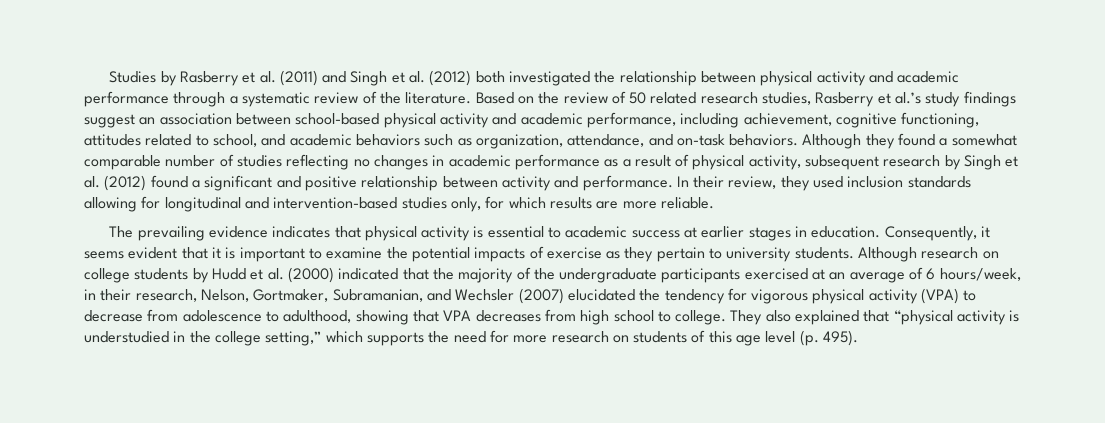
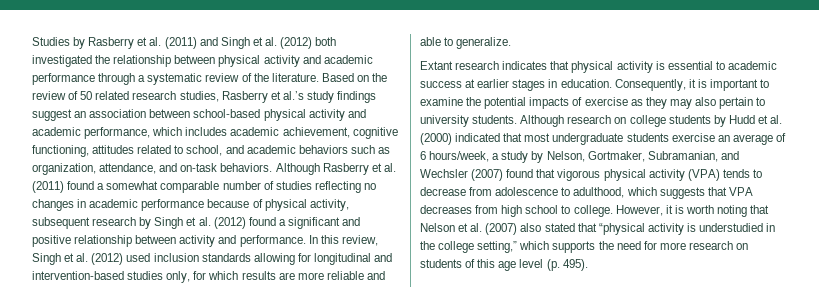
[680,113,740,128] including -> [152,127,280,136] which includes academic
[865,134,895,149] they -> [322,163,396,175] [32,181,64,193] Rasberry et al. (2011)
[604,155,671,167] as a result -> [207,199,250,208] because
[693,176,810,191] their review, they -> [320,235,378,246] [32,253,124,265] this review, Singh et al. (2012)
[660,197,714,209] [109,226,268,241] reliable. // The prevailing evidence -> [326,271,385,280] [420,37,512,49] [420,61,500,70] reliable and able to generalize. // Extant research
[84,247,221,259] seems evident that it -> (696, 83) none
(654, 254) none -> [669,97,716,109] may also
[432,267,826,283] the majority of the undergraduate participants exercised at -> [524,133,715,145] most undergraduate students exercise
[84,289,197,302] in their research, -> [492,151,544,163] a study by
[567,288,747,304] elucidated the tendency for -> [506,169,556,178] found that
(960, 296) none -> [722,169,750,178] tends
[355,310,409,325] showing -> [626,187,705,199] which suggests
[730,310,860,325] They also explained -> [615,205,770,217] [420,223,575,235] However, it is worth noting that Nelson et al. (2007) also stated

